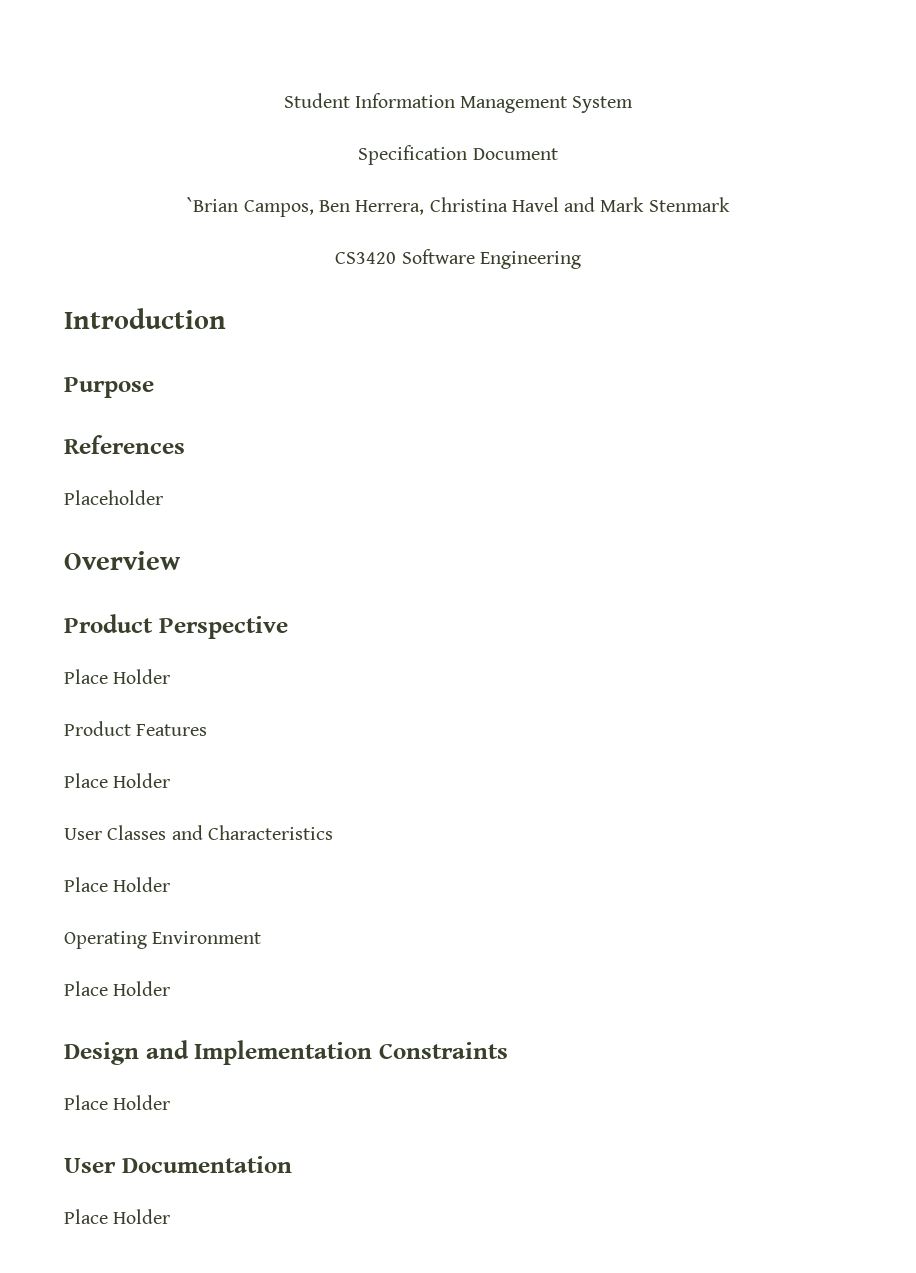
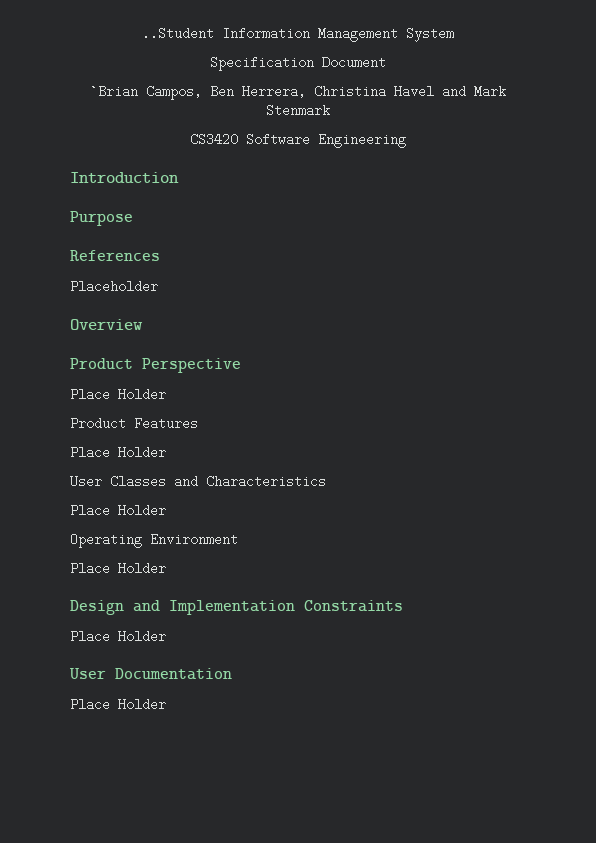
[283,93,350,108] Student -> [142,27,214,40] ..Student

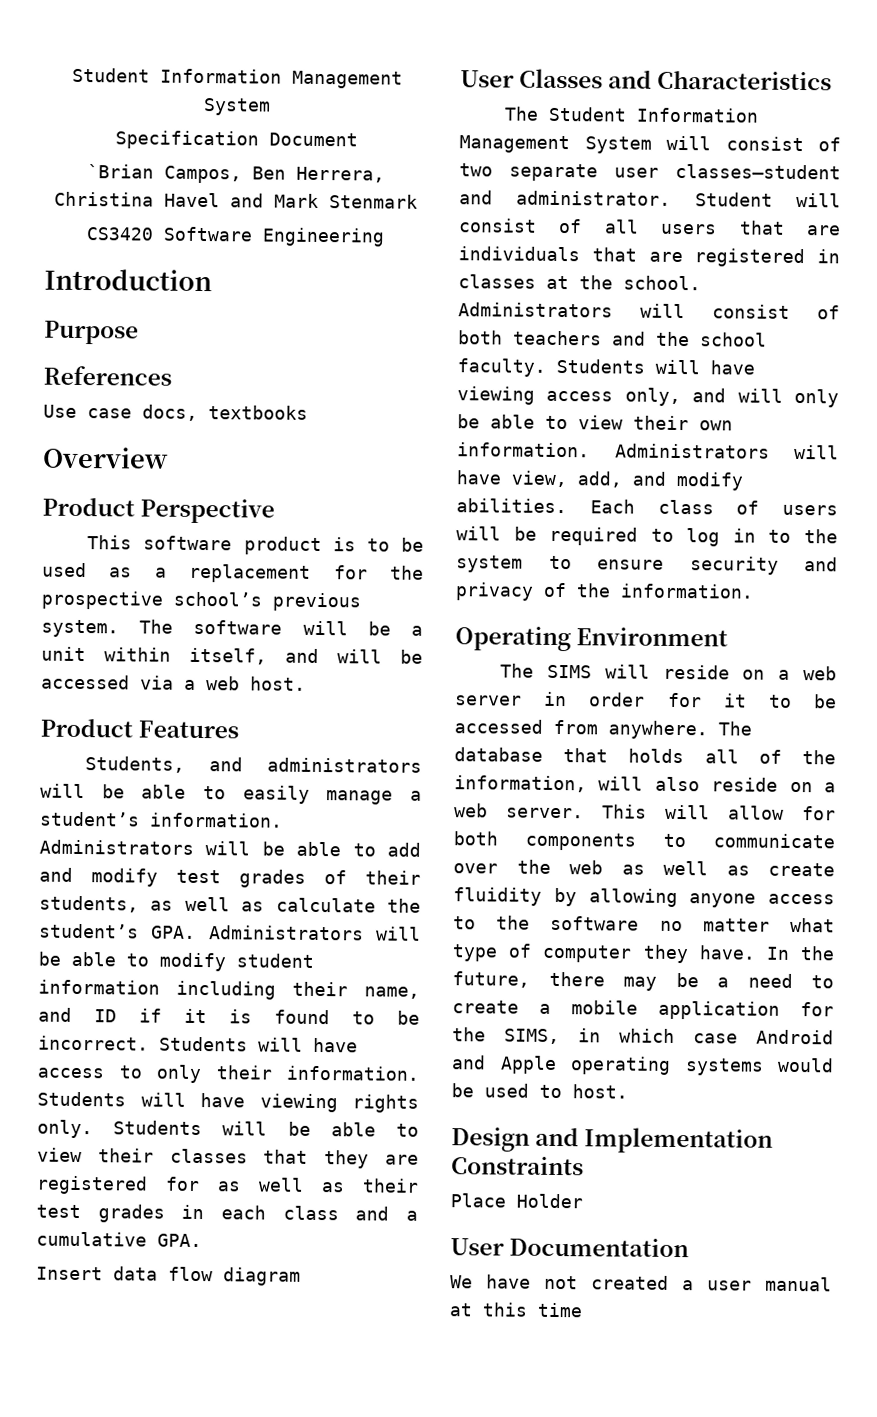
[142,27,214,40] ..Student -> [71,67,150,83] Student
[70,280,158,293] Placeholder -> [43,404,308,421] Use case docs, textbooks
[70,388,166,401] [70,417,198,430] [70,446,166,459] [70,475,326,488] [70,504,166,517] [70,533,238,548] [70,562,166,575] Place Holder // Product Features // Place Holder // User Classes and Characteristics // Place Holder // Operating Environment // Place Holder -> [87,535,424,556] [42,562,424,583] [41,590,361,612] [41,619,423,638] [41,646,423,665] [41,674,306,691] [40,718,240,739] [85,756,422,773] [40,783,422,805] [40,811,283,828] [39,839,421,857] [39,867,421,888] [39,895,421,913] [39,923,421,941] [38,951,314,972] [38,979,420,1000] [38,1007,420,1025] [38,1035,358,1053] [37,1064,419,1084] [37,1091,419,1113] [37,1119,419,1139] [37,1147,419,1169] [36,1175,419,1195] [36,1204,418,1223] [36,1231,202,1248] [36,1266,301,1286] [460,68,833,91] [504,106,760,123] [459,135,841,154] [459,163,841,182] [459,190,841,208] [458,218,841,236] [458,246,840,268] [458,274,701,291] [458,302,840,320] [458,330,767,347] [457,358,755,377] [457,386,839,408] [457,414,733,431] [457,442,839,460] [456,470,743,491] [456,498,838,516] [456,526,838,547] [456,555,838,575] [455,582,754,601] [455,626,729,652] [500,663,837,681] [455,691,837,709] [454,719,752,740] [454,747,836,765] [454,775,836,793] [454,803,836,821] [453,831,835,851] [453,859,835,877] [453,887,835,908] [453,915,835,933] [452,943,835,964] [452,971,834,991] [452,1000,834,1020] [452,1027,834,1045] [451,1055,834,1076] [451,1083,628,1099] This software product is to be used as a replacement for the prospective school’s previous system. The software will be a unit within itself, and will be accessed via a web host. // Product Features // Students, and administrators will be able to easily manage a student’s information. Administrators will be able to add and modify test grades of their students, as well as calculate the student’s GPA. Administrators will be able to modify student information including their name, and ID if it is found to be incorrect. Students will have access to only their information. Students will have viewing rights only. Students will be able to view their classes that they are registered for as well as their test grades in each class and a cumulative GPA. // Insert data flow diagram // User Classes and Characteristics // The Student Information Management System will consist of two separate user classes—student and administrator. Student will consist of all users that are individuals that are registered in classes at the school. Administrators will consist of both teachers and the school faculty. Students will have viewing access only, and will only be able to view their own information. Administrators will have view, add, and modify abilities. Each class of users will be required to log in to the system to ensure security and privacy of the information. // Operating Environment // The SIMS will reside on a web server in order for it to be accessed from anywhere. The database that holds all of the information, will also reside on a web server. This will allow for both components to communicate over the web as well as create fluidity by allowing anyone access to the software no matter what type of computer they have. In the future, there may be a need to create a mobile application for the SIMS, in which case Android and Apple operating systems would be used to host.
[70,698,166,711] Place Holder -> [450,1274,832,1292] [449,1302,583,1318] We have not created a user manual at this time

